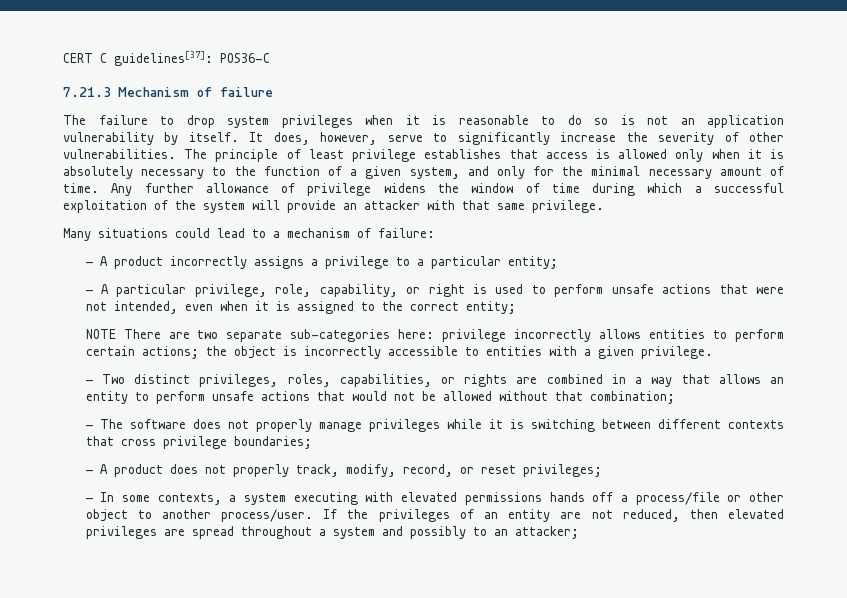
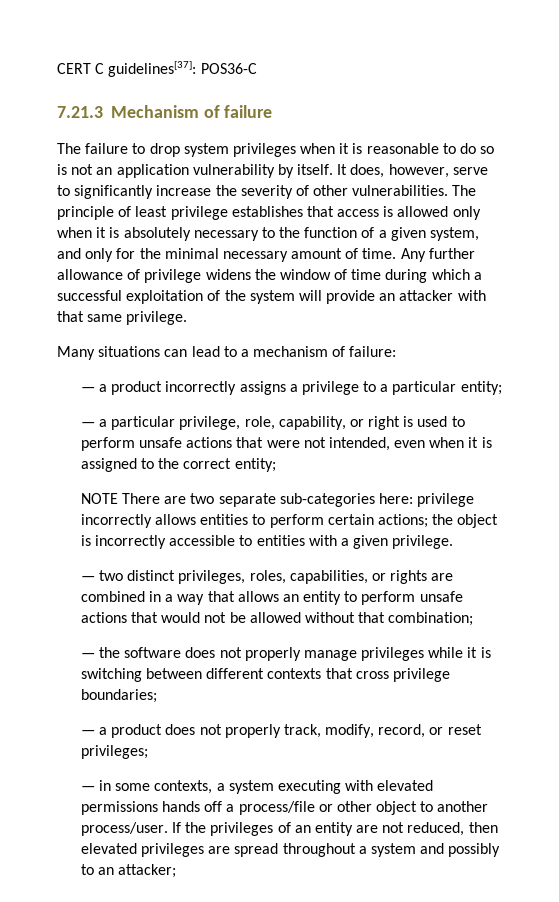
[175,228,210,238] could -> [164,349,188,357] can
[99,256,108,266] A -> [98,384,107,392] a
[101,284,110,294] A -> [98,419,107,427] a
[101,374,125,384] Two -> [98,570,123,581] two
[99,419,123,429] The -> [98,647,120,658] the
[99,464,108,474] A -> [98,727,107,735] a
[100,492,115,502] In -> [98,780,111,791] in

